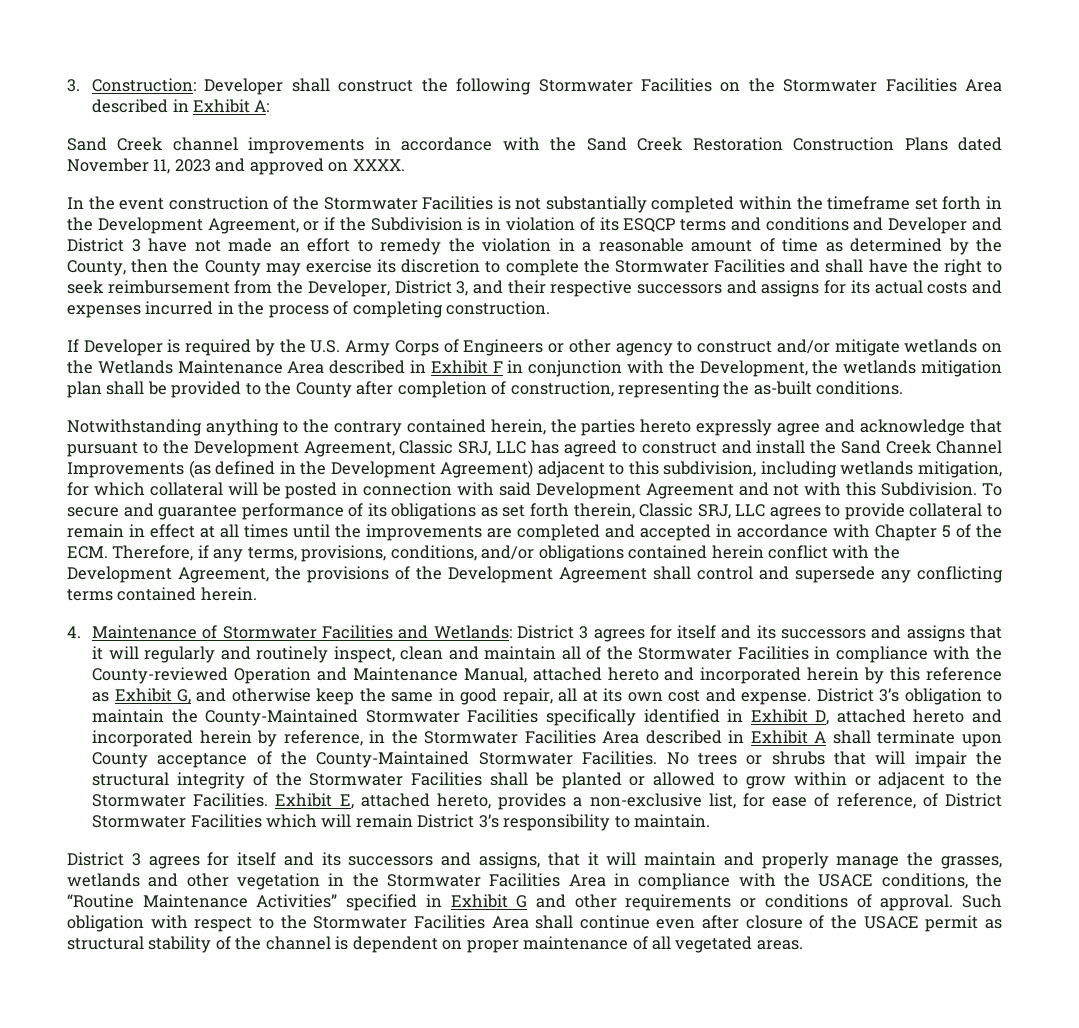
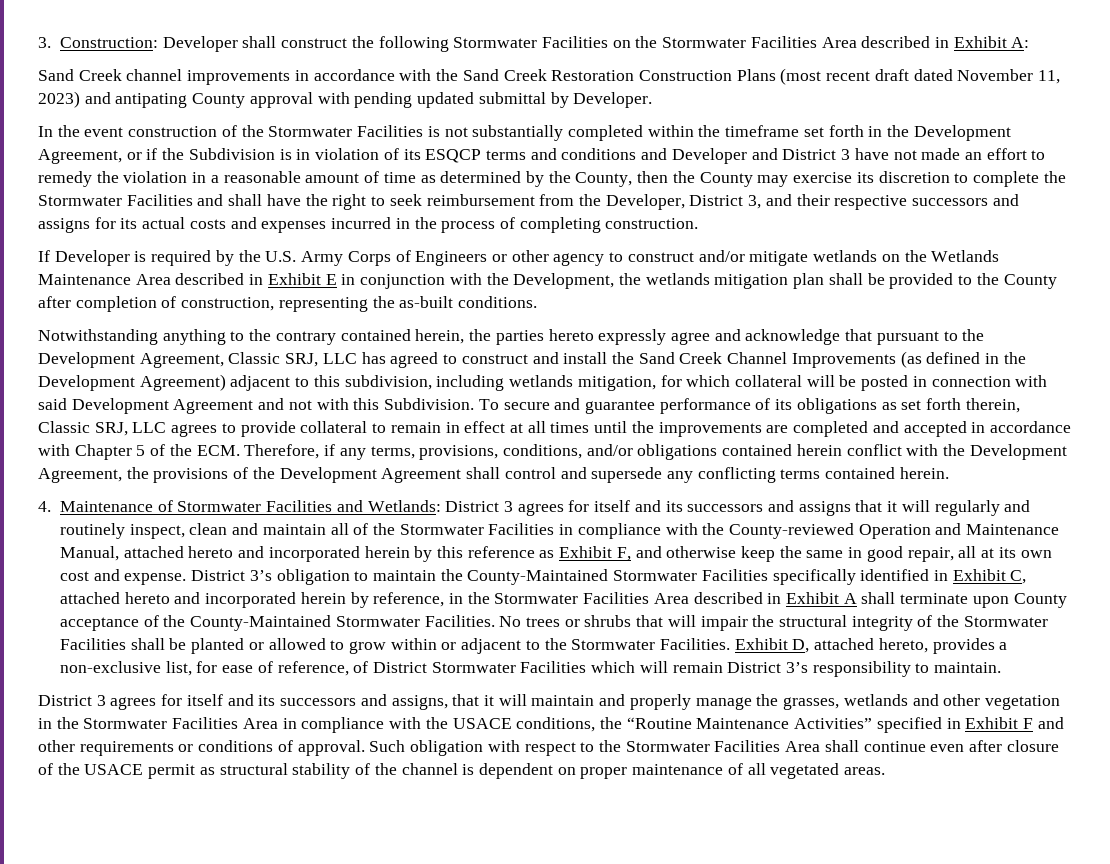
[957,137,1002,151] [67,158,405,175] dated November 11, 2023 and approved on XXXX. -> [780,68,1061,85] [38,91,653,108] (most recent draft dated November 11, 2023) and antipating County approval with pending updated submittal by Developer.
[492,361,503,373] F -> [325,274,337,285] E
[177,689,192,704] G, -> [616,547,631,561] F,
[815,710,830,725] D, -> [1010,570,1027,584] C,
[339,794,354,809] E, -> [792,639,810,653] D,
[516,895,528,908] G -> [1023,718,1034,729] F

